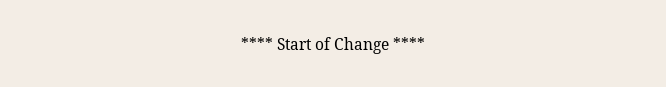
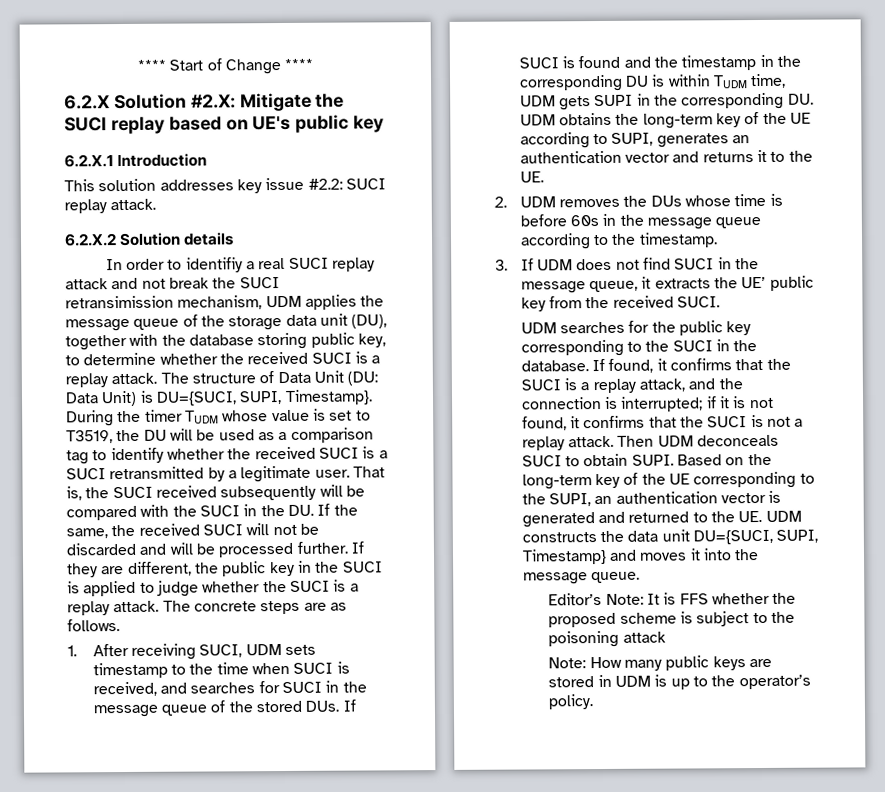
(426, 43) none -> [64,92,345,112] [64,114,385,135] [64,153,208,168] [64,177,386,194] [64,198,157,214] [64,232,235,247] [105,257,375,273] [65,277,280,290] [65,294,385,310] [65,313,388,332] [65,332,386,351] [65,351,381,366] [65,370,379,388] [65,389,373,407] [66,408,371,427] [66,427,374,444] [66,446,388,465] [66,465,385,483] [66,484,365,501] [66,503,358,521] [66,523,319,539] [66,541,364,558] [67,560,383,578] [67,579,359,597] [67,600,347,616] [67,619,120,632] [67,643,316,660] [92,661,350,679] [92,680,367,697] [92,699,356,718] [518,54,801,71] [518,73,787,92] [519,92,814,111] [519,112,811,129] [519,132,750,149] [519,149,813,164] [519,171,544,183] [494,193,783,208] [519,213,762,230] [519,232,718,250] [495,257,759,271] [520,275,814,294] [520,295,720,312] [520,320,752,336] [520,339,758,357] [520,358,791,373] [520,378,743,394] [521,396,774,412] [521,414,804,431] [521,434,779,451] [521,453,772,467] [521,471,815,490] [521,490,782,507] [521,510,802,528] [521,529,819,545] [521,548,760,565] [522,571,640,585] [548,592,797,606] [548,611,795,628] [548,630,666,648] [548,655,772,671] [548,674,811,690] [548,694,594,710] // 6.2.X Solution #2.X: Mitigate the SUCI replay based on UE's public key // 6.2.X.1 Introduction // This solution addresses key issue #2.2: SUCI replay attack. // 6.2.X.2 Solution details // In order to identifiy a real SUCI replay attack and not break the SUCI retransimission mechanism, UDM applies the message queue of the storage data unit (DU), together with the database storing public key, to determine whether the received SUCI is a replay attack. The structure of Data Unit (DU: Data Unit) is DU={SUCI, SUPI, Timestamp}. During the timer TUDM whose value is set to T3519, the DU will be used as a comparison tag to identify whether the received SUCI is a SUCI retransmitted by a legitimate user. That is, the SUCI received subsequently will be compared with the SUCI in the DU. If the same, the received SUCI will not be discarded and will be processed further. If they are different, the public key in the SUCI is applied to judge whether the SUCI is a replay attack. The concrete steps are as follows. // 1. After receiving SUCI, UDM sets timestamp to the time when SUCI is received, and searches for SUCI in the message queue of the stored DUs. If SUCI is found and the timestamp in the corresponding DU is within TUDM time, UDM gets SUPI in the corresponding DU. UDM obtains the long-term key of the UE according to SUPI, generates an authentication vector and returns it to the UE. // 2. UDM removes the DUs whose time is before 60s in the message queue according to the timestamp. // 3. If UDM does not find SUCI in the message queue, it extracts the UE’ public key from the received SUCI. // UDM searches for the public key corresponding to the SUCI in the database. If found, it confirms that the SUCI is a replay attack, and the connection is interrupted; if it is not found, it confirms that the SUCI is not a replay attack. Then UDM deconceals SUCI to obtain SUPI. Based on the long-term key of the UE corresponding to the SUPI, an authentication vector is generated and returned to the UE. UDM constructs the data unit DU={SUCI, SUPI, Timestamp} and moves it into the message queue. // Editor’s Note: It is FFS whether the proposed scheme is subject to the poisoning attack // Note: How many public keys are stored in UDM is up to the operator’s policy.

